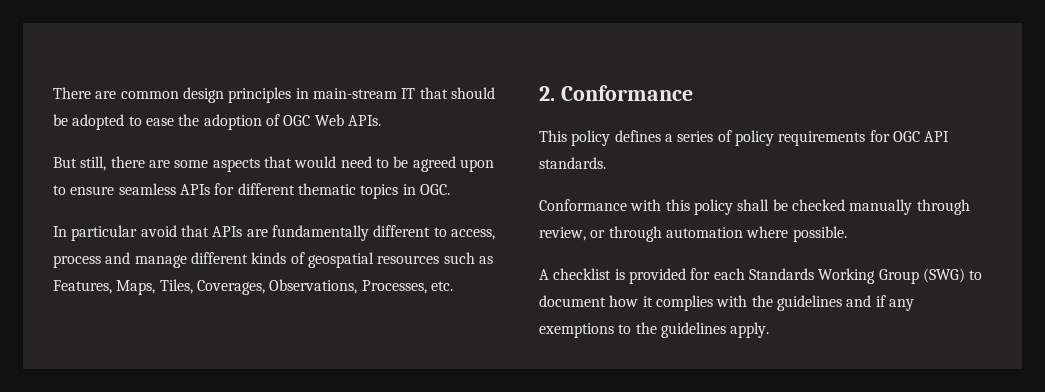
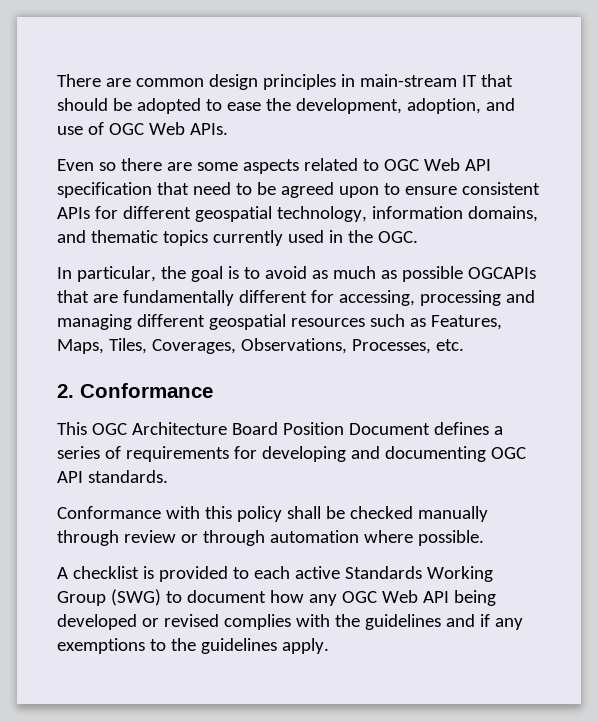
[203,114,262,130] adoption -> [295,98,515,114] [57,126,83,135] development, adoption, and use
[53,156,107,171] But still, -> [57,159,116,171] Even so
[263,156,337,168] that would -> [303,158,491,171] [57,182,189,198] related to OGC Web API specification that
[118,183,176,195] seamless -> [461,182,540,195] consistent
[297,183,450,199] [53,225,495,241] [53,252,305,268] thematic topics in OGC. // In particular avoid that APIs are fundamentally different to access, process and manage different kinds of -> [194,206,538,222] [57,230,418,246] [57,266,536,282] [57,290,535,306] [57,314,205,330] geospatial technology, information domains, and thematic topics currently used in the OGC. // In particular, the goal is to avoid as much as possible OGCAPIs that are fundamentally different for accessing, processing and managing different
[571,130,611,146] policy -> [91,422,430,435] OGC Architecture Board Position Document
[734,130,774,146] policy -> (121, 452) none
(890, 136) none -> [261,446,486,462] developing and documenting
[539,227,586,241] review, -> [123,530,176,543] review
[690,268,745,280] for each -> [232,566,340,579] to each active
[642,296,653,307] it -> [308,590,496,606] [57,614,219,630] any OGC Web API being developed or revised

